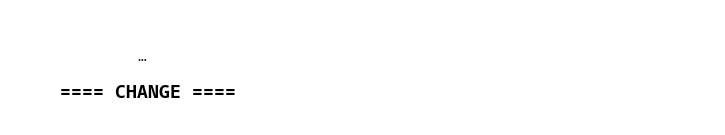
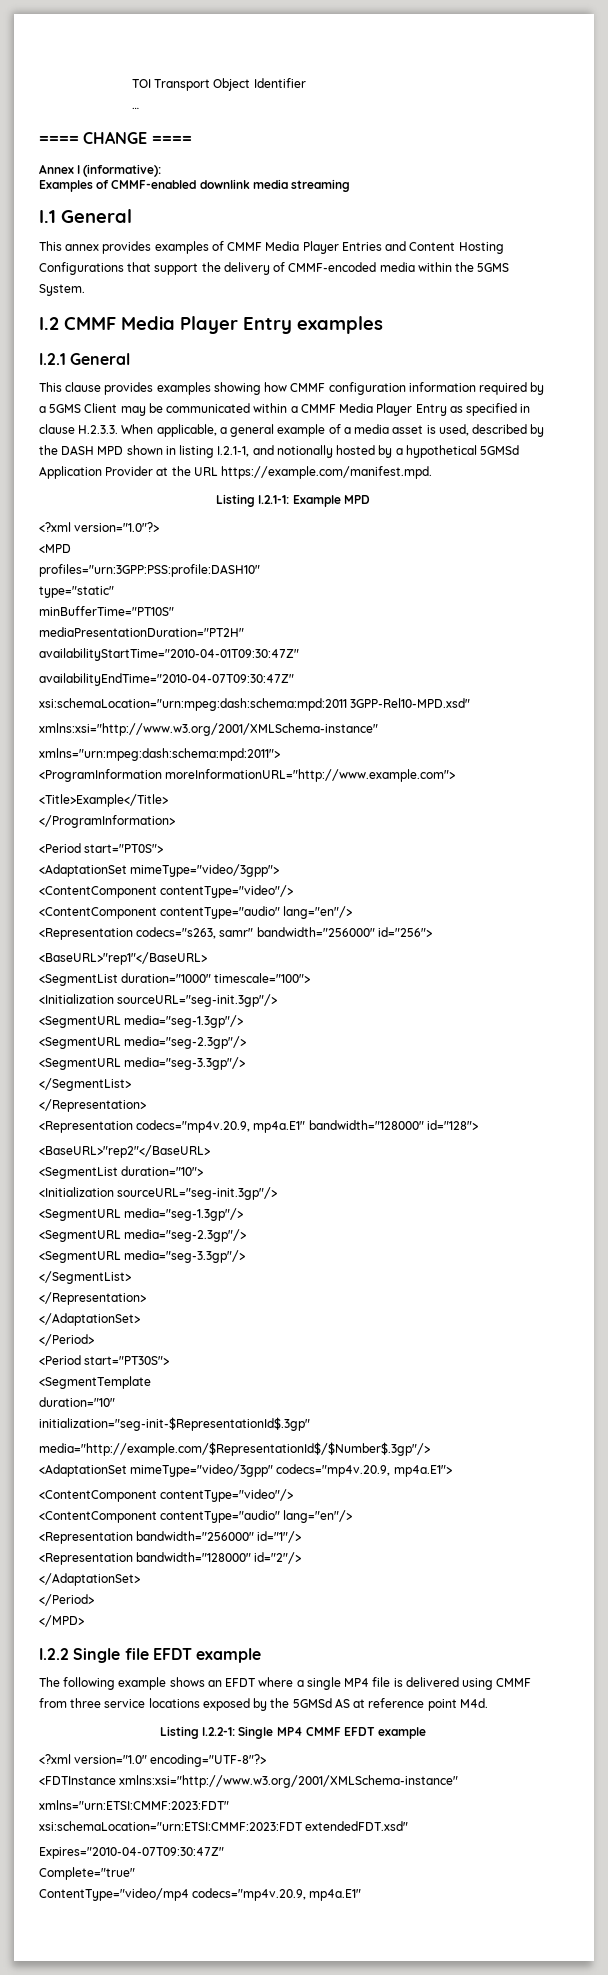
(138, 60) none -> [131,78,306,91] TOI Transport Object Identifier //
(236, 93) none -> [39,164,162,177] [39,179,351,192] [39,209,132,223] [39,241,504,254] [39,262,510,275] [39,284,85,296] [39,316,383,334] [39,353,131,365] [39,382,545,395] [39,403,531,416] [39,424,545,437] [39,445,520,458] [39,466,433,479] [216,494,370,507] [39,522,160,532] [39,544,71,553] [39,564,260,577] [39,586,114,598] [39,606,174,616] [39,627,244,637] [39,648,299,661] [39,673,294,686] [39,698,471,711] [39,723,378,736] [39,748,280,761] [39,769,456,782] [39,794,168,807] [39,815,175,828] [39,843,164,853] [39,864,280,877] [39,885,294,898] [39,906,353,919] [39,927,432,940] [39,952,207,965] [39,973,311,986] [39,994,278,1007] [39,1015,244,1028] [39,1036,247,1049] [39,1057,246,1070] [39,1078,131,1091] [39,1099,146,1112] [39,1120,478,1133] [39,1145,210,1158] [39,1166,204,1179] [39,1187,278,1200] [39,1208,244,1221] [39,1229,247,1242] [39,1250,246,1263] [39,1271,131,1284] [39,1292,146,1305] [39,1313,140,1326] [39,1334,94,1346] [39,1355,170,1365] [39,1376,151,1389] [39,1397,115,1407] [39,1417,310,1431] [39,1442,430,1456] [39,1464,452,1477] [39,1489,294,1502] [39,1510,353,1523] [39,1531,302,1544] [39,1552,302,1565] [39,1573,140,1586] [39,1594,94,1606] [39,1615,84,1627] [39,1648,262,1663] [39,1677,532,1690] [39,1698,488,1711] [159,1726,427,1739] [39,1754,267,1767] [39,1775,459,1788] [39,1800,229,1810] [39,1821,409,1831] [39,1847,224,1859] [39,1867,135,1880] [39,1888,362,1901] // Annex I (informative): // Examples of CMMF-enabled downlink media streaming // I.1 General // This annex provides examples of CMMF Media Player Entries and Content Hosting Configurations that support the delivery of CMMF-encoded media within the 5GMS System. // I.2 CMMF Media Player Entry examples // I.2.1 General // This clause provides examples showing how CMMF configuration information required by a 5GMS Client may be communicated within a CMMF Media Player Entry as specified in clause H.2.3.3. When applicable, a general example of a media asset is used, described by the DASH MPD shown in listing I.2.1-1, and notionally hosted by a hypothetical 5GMSd Application Provider at the URL https://example.com/manifest.mpd. // Listing I.2.1-1: Example MPD // <?xml version="1.0"?> // <MPD // profiles="urn:3GPP:PSS:profile:DASH10" // type="static" // minBufferTime="PT10S" // mediaPresentationDuration="PT2H" // availabilityStartTime="2010-04-01T09:30:47Z" // availabilityEndTime="2010-04-07T09:30:47Z" // xsi:schemaLocation="urn:mpeg:dash:schema:mpd:2011 3GPP-Rel10-MPD.xsd" // xmlns:xsi="http://www.w3.org/2001/XMLSchema-instance" // xmlns="urn:mpeg:dash:schema:mpd:2011"> // <ProgramInformation moreInformationURL="http://www.example.com"> // <Title>Example</Title> // </ProgramInformation> // <Period start="PT0S"> // <AdaptationSet mimeType="video/3gpp"> // <ContentComponent contentType="video"/> // <ContentComponent contentType="audio" lang="en"/> // <Representation codecs="s263, samr" bandwidth="256000" id="256"> // <BaseURL>"rep1"</BaseURL> // <SegmentList duration="1000" timescale="100"> // <Initialization sourceURL="seg-init.3gp"/> // <SegmentURL media="seg-1.3gp"/> // <SegmentURL media="seg-2.3gp"/> // <SegmentURL media="seg-3.3gp"/> // </SegmentList> // </Representation> // <Representation codecs="mp4v.20.9, mp4a.E1" bandwidth="128000" id="128"> // <BaseURL>"rep2"</BaseURL> // <SegmentList duration="10"> // <Initialization sourceURL="seg-init.3gp"/> // <SegmentURL media="seg-1.3gp"/> // <SegmentURL media="seg-2.3gp"/> // <SegmentURL media="seg-3.3gp"/> // </SegmentList> // </Representation> // </AdaptationSet> // </Period> // <Period start="PT30S"> // <SegmentTemplate // duration="10" // initialization="seg-init-$RepresentationId$.3gp" // media="http://example.com/$RepresentationId$/$Number$.3gp"/> // <AdaptationSet mimeType="video/3gpp" codecs="mp4v.20.9, mp4a.E1"> // <ContentComponent contentType="video"/> // <ContentComponent contentType="audio" lang="en"/> // <Representation bandwidth="256000" id="1"/> // <Representation bandwidth="128000" id="2"/> // </AdaptationSet> // </Period> // </MPD> // I.2.2 Single file EFDT example // The following example shows an EFDT where a single MP4 file is delivered using CMMF from three service locations exposed by the 5GMSd AS at reference point M4d. // Listing I.2.2-1: Single MP4 CMMF EFDT example // <?xml version="1.0" encoding="UTF-8"?> // <FDTInstance xmlns:xsi="http://www.w3.org/2001/XMLSchema-instance" // xmlns="urn:ETSI:CMMF:2023:FDT" // xsi:schemaLocation="urn:ETSI:CMMF:2023:FDT extendedFDT.xsd" // Expires="2010-04-07T09:30:47Z" // Complete="true" // ContentType="video/mp4 codecs="mp4v.20.9, mp4a.E1"

